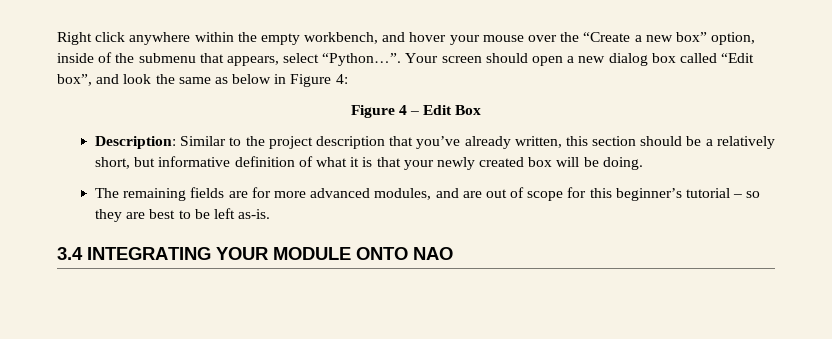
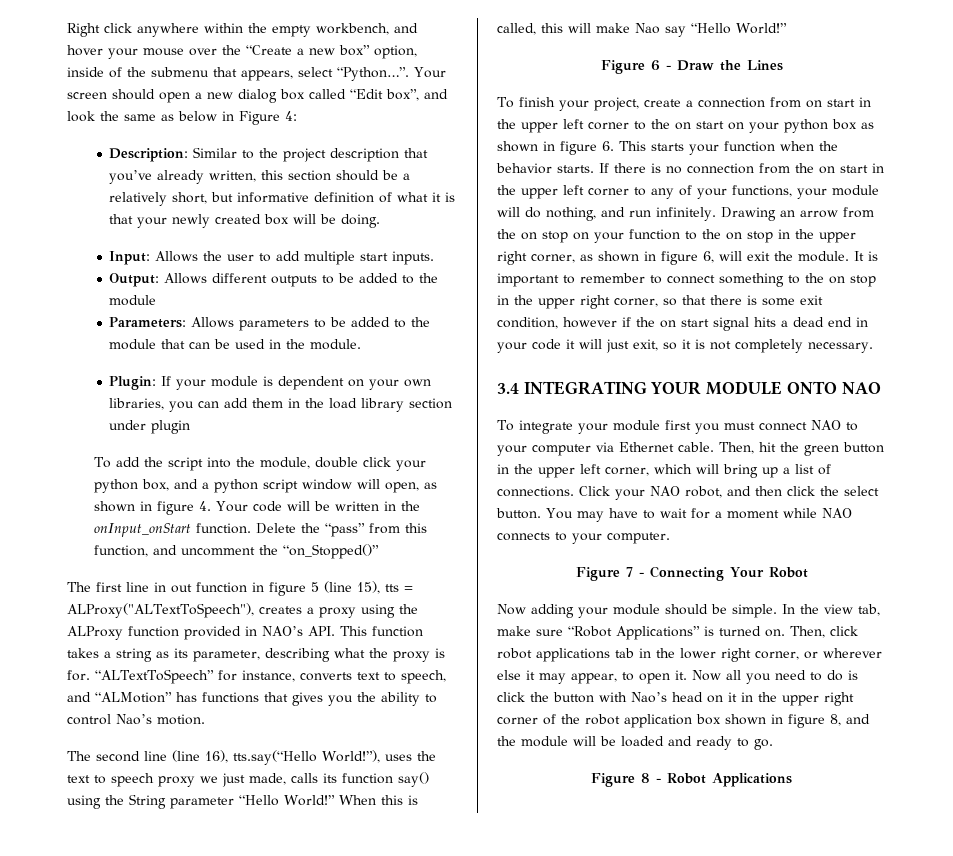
[350,105,482,118] // Figure 4 – Edit Box -> (297, 116) none
[95,187,761,201] [95,208,271,222] The remaining fields are for more advanced modules, and are out of scope for this beginner’s tutorial – so they are best to be left as-is. -> [109,251,435,265] [109,273,439,287] [109,295,157,306] [109,317,431,331] [109,339,362,350] [109,376,432,390] [109,398,453,412] [109,420,191,434] [93,457,426,471] [93,479,437,493] [93,501,420,515] [93,523,427,537] [93,544,379,559] [67,581,413,596] [67,603,418,618] [67,626,423,640] [67,648,445,662] [67,669,446,684] [67,692,437,706] [67,714,205,725] [67,750,436,765] [67,772,429,787] [67,794,418,809] [497,23,787,37] [600,60,783,74] [497,97,871,111] [497,119,874,133] [497,141,838,155] [496,163,884,174] [497,185,879,199] [497,207,874,221] [497,229,856,243] [497,251,878,265] [497,273,876,287] [497,295,823,309] [497,317,868,331] [497,339,873,353] Input: Allows the user to add multiple start inputs. // Output: Allows different outputs to be added to the module // Parameters: Allows parameters to be added to the module that can be used in the module. // Plugin: If your module is dependent on your own libraries, you can add them in the load library section under plugin // To add the script into the module, double click your python box, and a python script window will open, as shown in figure 4. Your code will be written in the onInput_onStart function. Delete the “pass” from this function, and uncomment the “on_Stopped()” // The first line in out function in figure 5 (line 15), tts = ALProxy("ALTextToSpeech"), creates a proxy using the ALProxy function provided in NAO’s API. This function takes a string as its parameter, describing what the proxy is for. “ALTextToSpeech” for instance, converts text to speech, and “ALMotion” has functions that gives you the ability to control Nao’s motion. // The second line (line 16), tts.say(“Hello World!”), uses the text to speech proxy we just made, calls its function say() using the String parameter “Hello World!” When this is called, this will make Nao say “Hello World!” // Figure 6 - Draw the Lines // To finish your project, create a connection from on start in the upper left corner to the on start on your python box as shown in figure 6. This starts your function when the behavior starts. If there is no connection from the on start in the upper left corner to any of your functions, your module will do nothing, and run infinitely. Drawing an arrow from the on stop on your function to the on stop in the upper right corner, as shown in figure 6, will exit the module. It is important to remember to connect something to the on stop in the upper right corner, so that there is some exit condition, however if the on start signal hits a dead end in your code it will just exit, so it is not completely necessary.
(453, 253) none -> [497,420,858,434] [497,442,884,456] [497,464,831,478] [497,486,879,500] [496,508,852,522] [497,532,670,544] [575,566,808,581] [497,604,880,618] [497,626,858,640] [497,648,882,662] [497,670,858,684] [497,692,854,706] [497,714,870,728] [497,736,773,750] [591,773,792,787] // To integrate your module first you must connect NAO to your computer via Ethernet cable. Then, hit the green button in the upper left corner, which will bring up a list of connections. Click your NAO robot, and then click the select button. You may have to wait for a moment while NAO connects to your computer. // Figure 7 - Connecting Your Robot // Now adding your module should be simple. In the view tab, make sure “Robot Applications” is turned on. Then, click robot applications tab in the lower right corner, or wherever else it may appear, to open it. Now all you need to do is click the button with Nao’s head on it in the upper right corner of the robot application box shown in figure 8, and the module will be loaded and ready to go. // Figure 8 - Robot Applications

